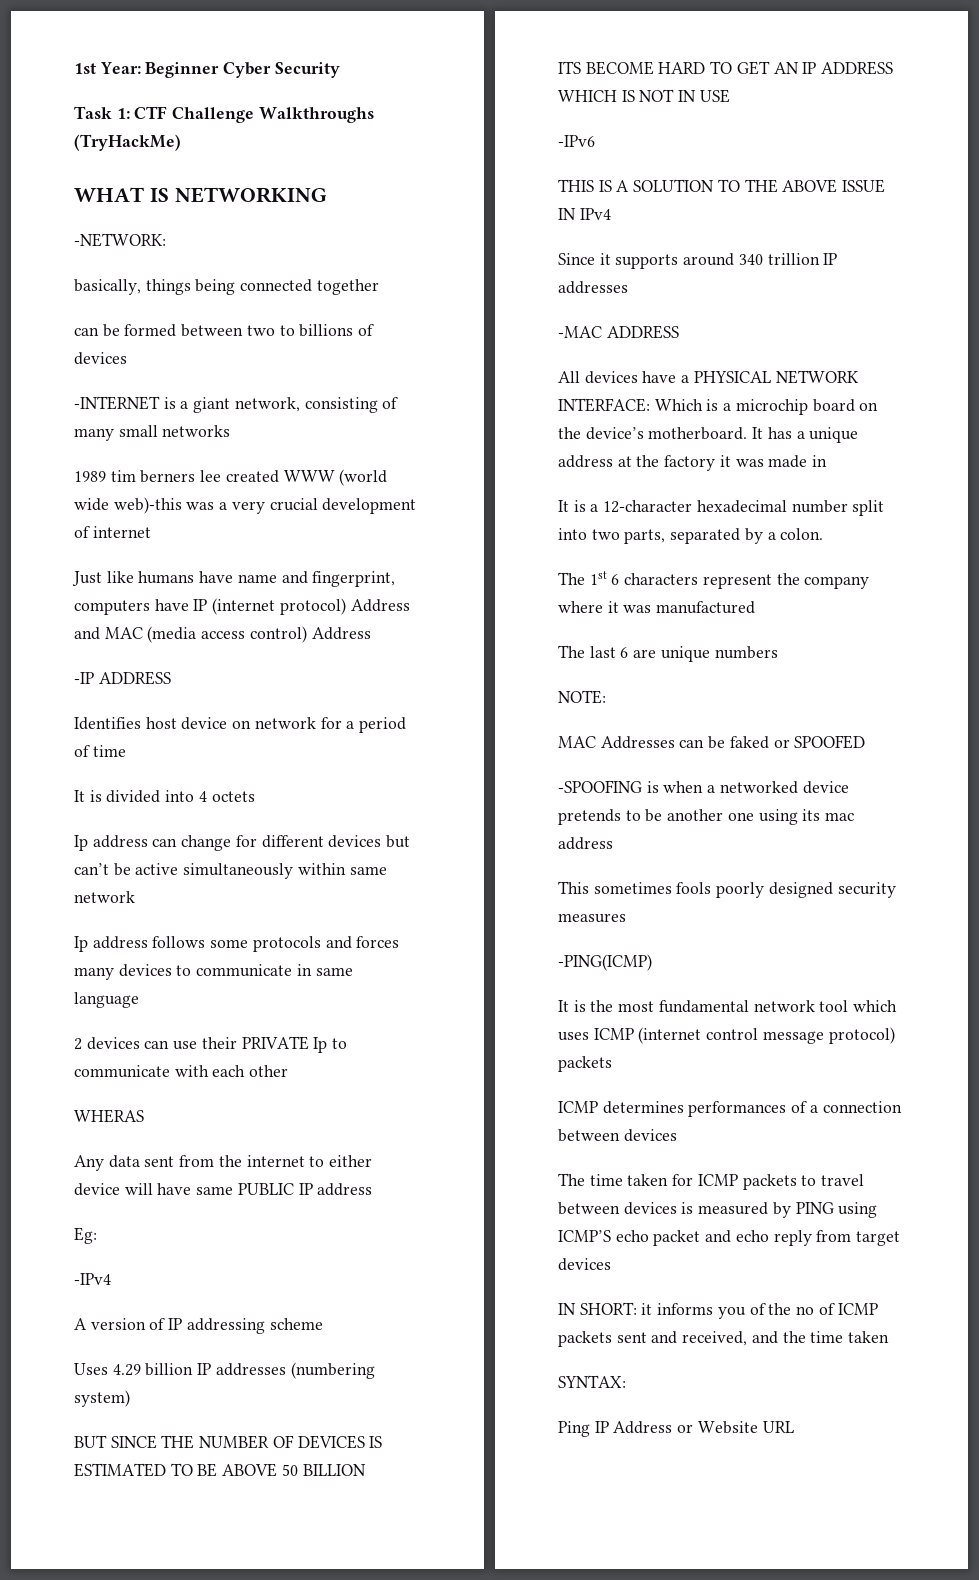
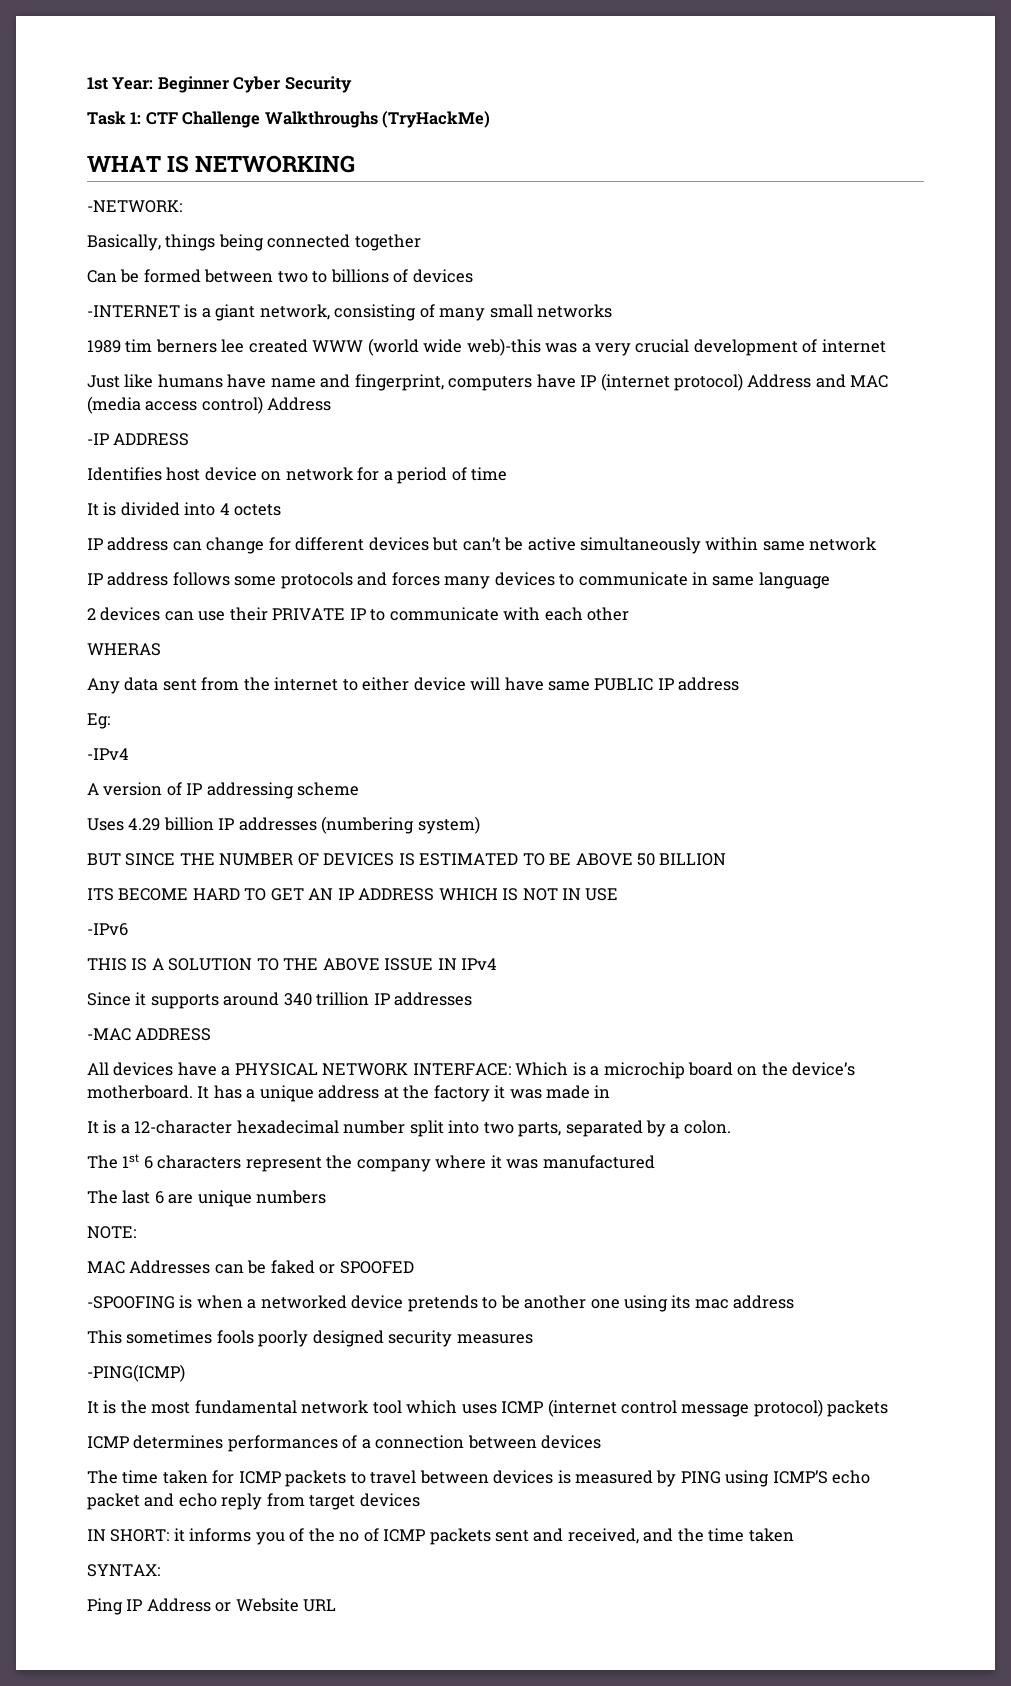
[74,279,141,295] basically, -> [87,234,161,251] Basically,
[74,327,99,336] can -> [87,270,117,283] Can
[74,835,88,851] Ip -> [87,538,103,550] IP
[74,936,88,952] Ip -> [87,573,103,585] IP
[313,1037,328,1053] Ip -> [349,608,366,620] IP

